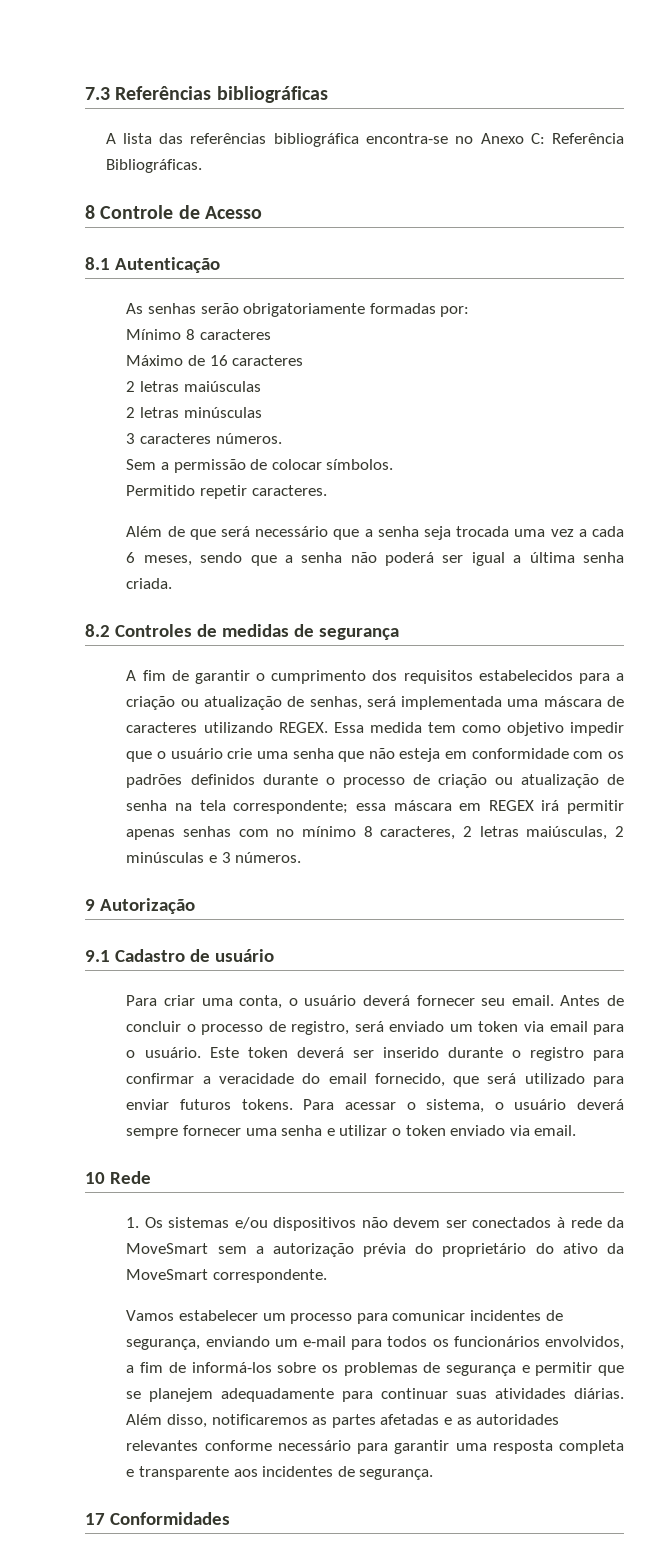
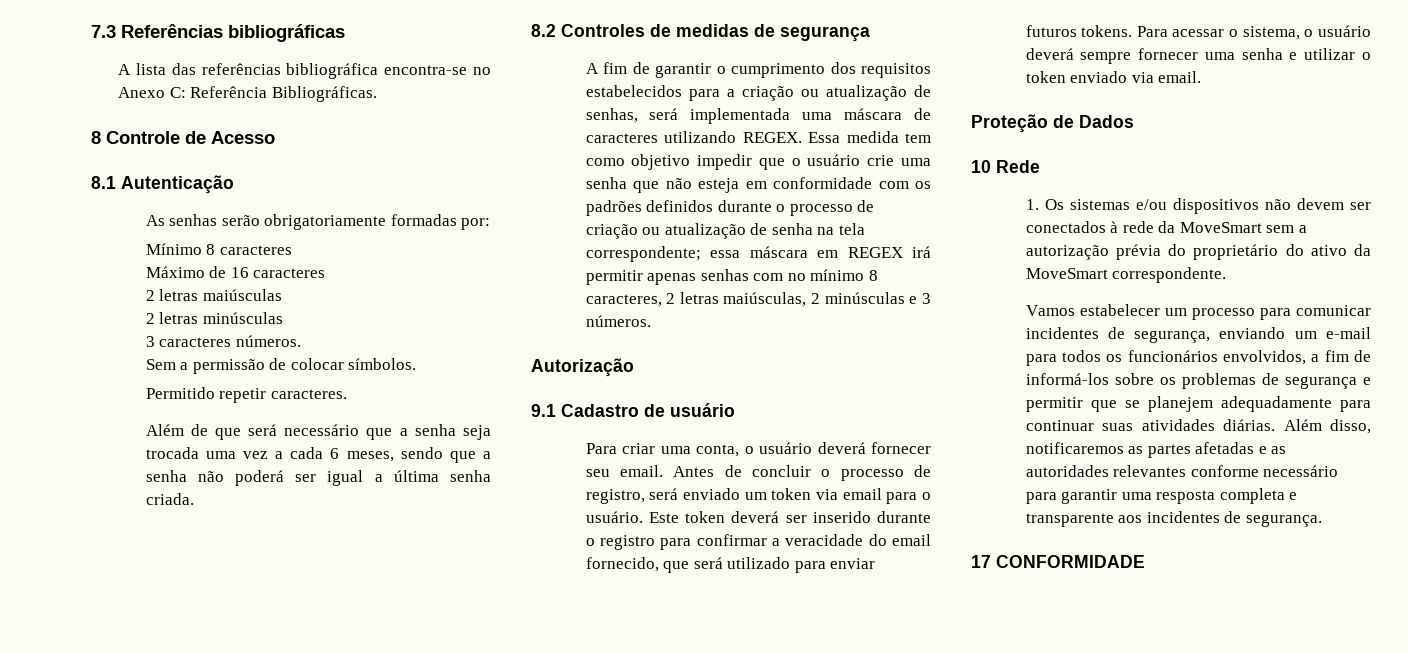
[85,899,95,911] 9 -> (651, 321) none
(577, 1130) none -> [971,114,1134,133] // Proteção de Dados
[109,1512,230,1525] Conformidades -> [996,555,1145,568] CONFORMIDADE

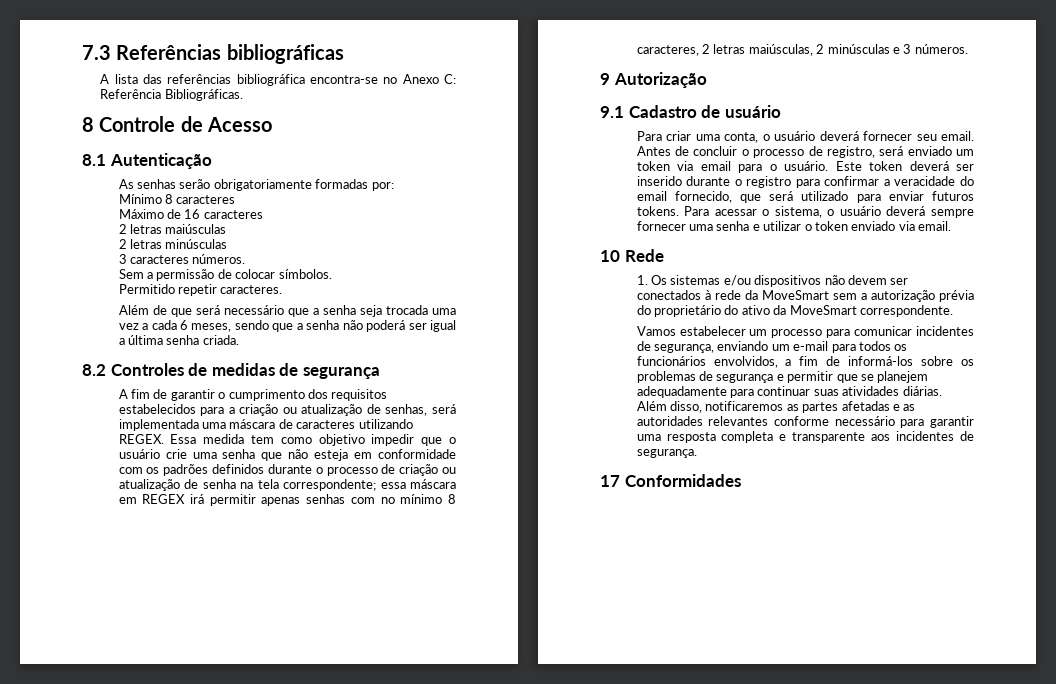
(651, 321) none -> [600,73,610,85] 9
[971,114,1134,133] // Proteção de Dados -> (952, 226) none
[996,555,1145,568] CONFORMIDADE -> [624,474,741,487] Conformidades

